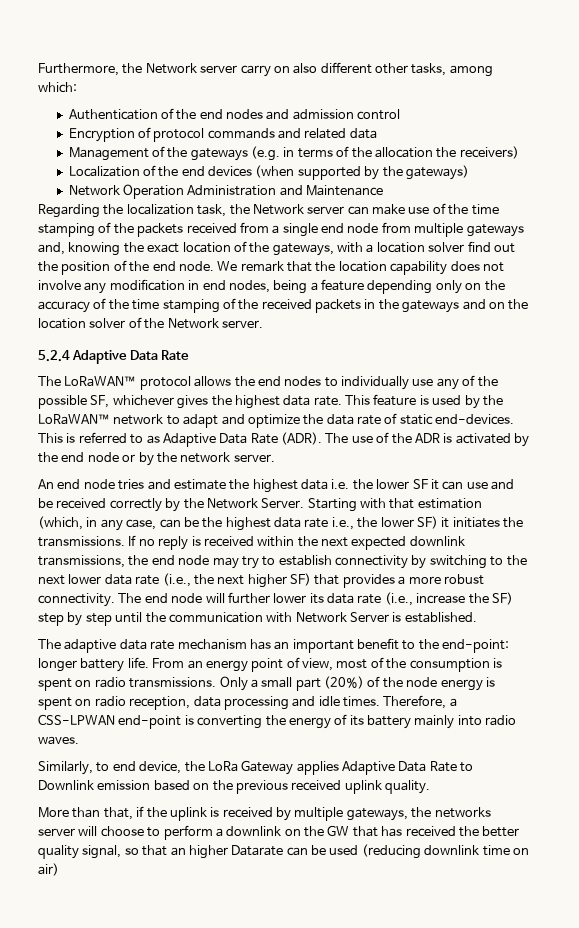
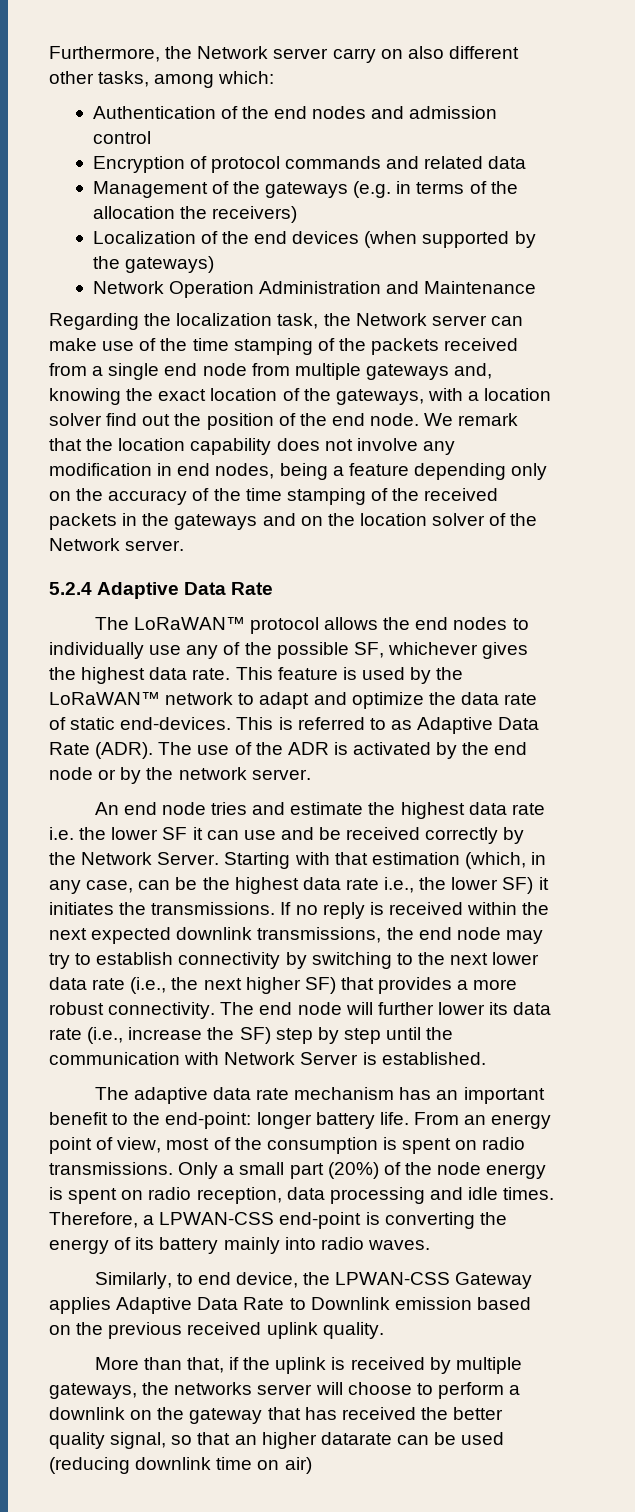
(328, 484) none -> [511,803,545,815] rate
[38,714,115,725] CSS-LPWAN -> [159,1212,275,1225] LPWAN-CSS
[207,761,238,772] LoRa -> [335,1272,451,1285] LPWAN-CSS
[327,825,350,836] GW -> [189,1408,263,1424] gateway
[231,845,284,856] Datarate -> [320,1432,392,1445] datarate

